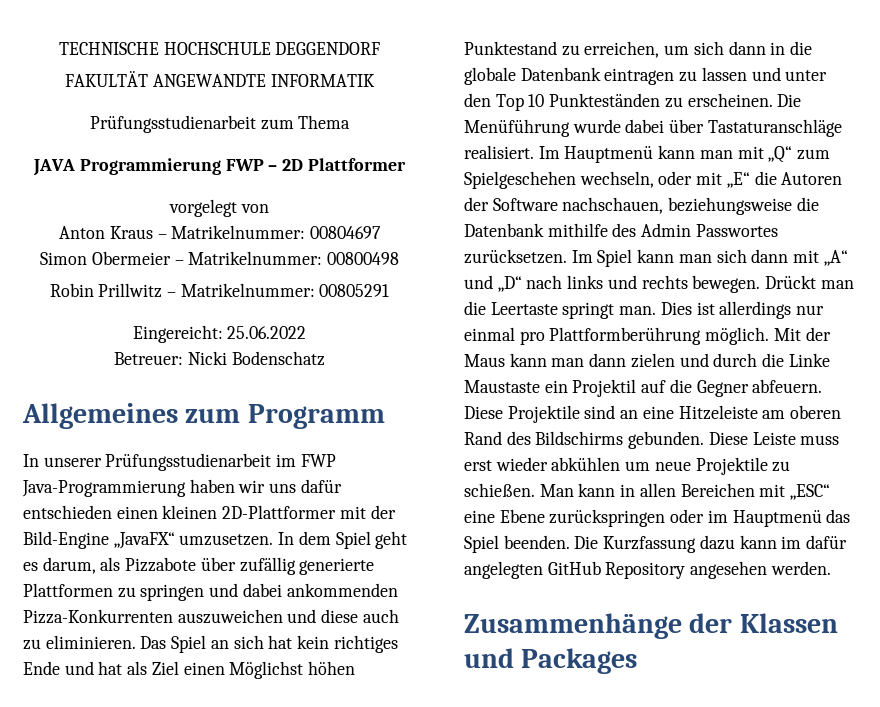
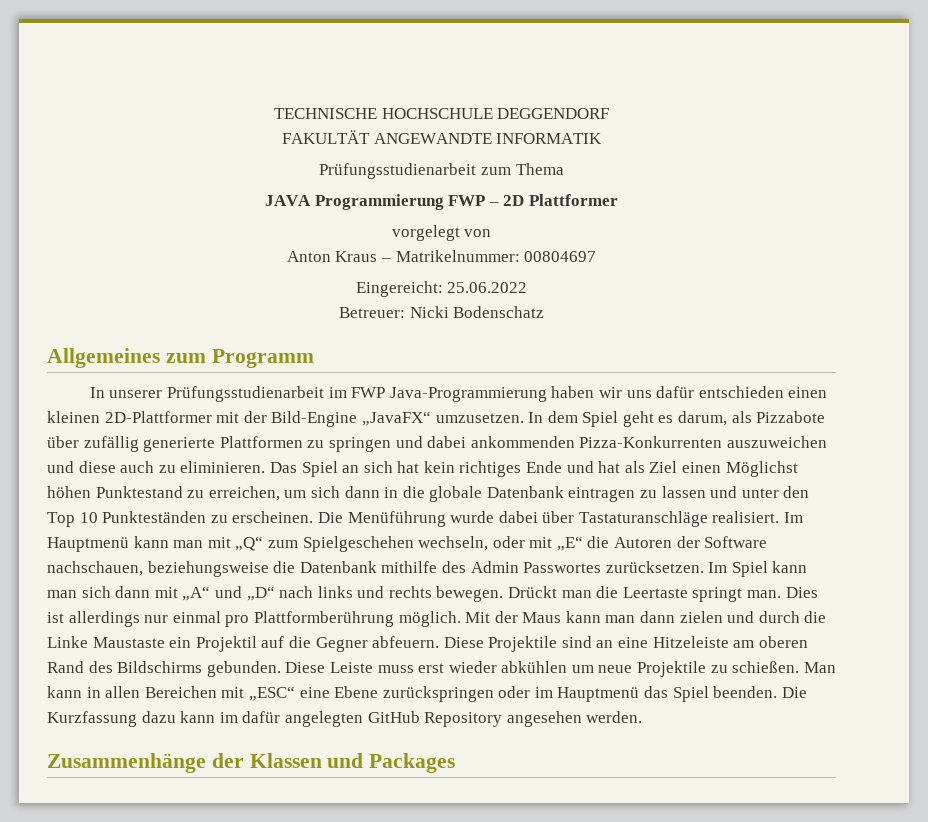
[40,251,399,265] [49,283,390,298] // Simon Obermeier – Matrikelnummer: 00800498 // Robin Prillwitz – Matrikelnummer: 00805291 -> (597, 256) none

